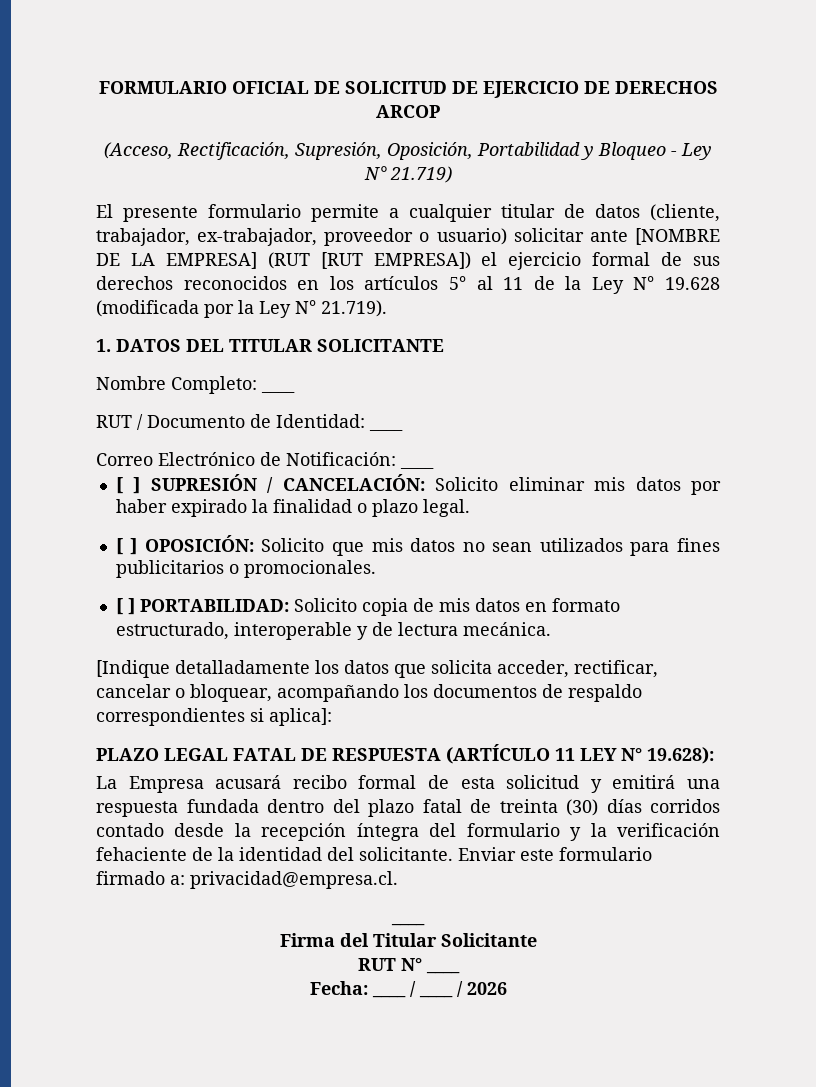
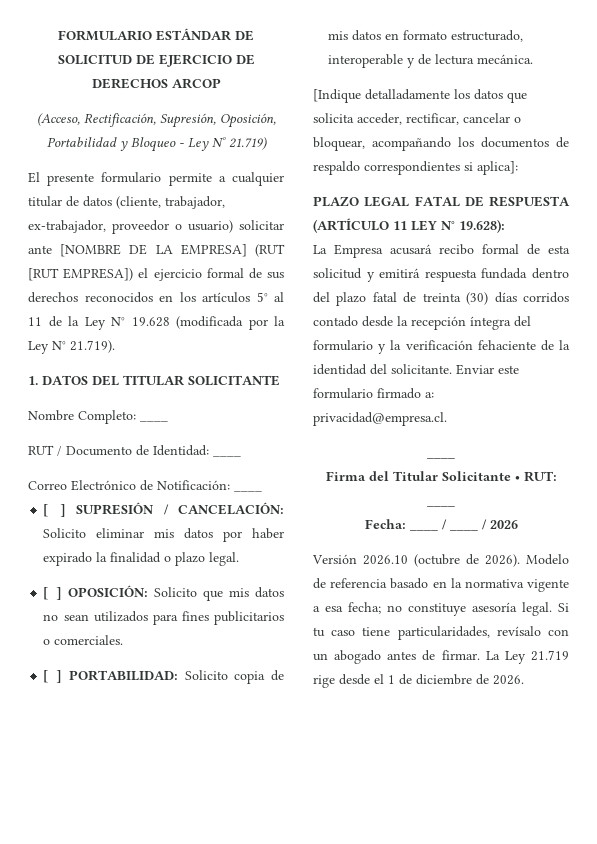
[231,81,309,94] OFICIAL -> [156,28,231,41] ESTÁNDAR
[243,560,376,578] promocionales. -> [54,635,124,645] comerciales.
[687,779,721,789] una -> (421, 273) none
[357,958,422,971] // RUT N° -> [514,471,557,482] • RUT:
(507, 988) none -> [312,554,569,567] [313,578,569,592] [313,602,569,616] [313,626,569,640] [313,650,569,664] [313,674,524,688] // Versión 2026.10 (octubre de 2026). Modelo de referencia basado en la normativa vigente a esa fecha; no constituye asesoría legal. Si tu caso tiene particularidades, revísalo con un abogado antes de firmar. La Ley 21.719 rige desde el 1 de diciembre de 2026.

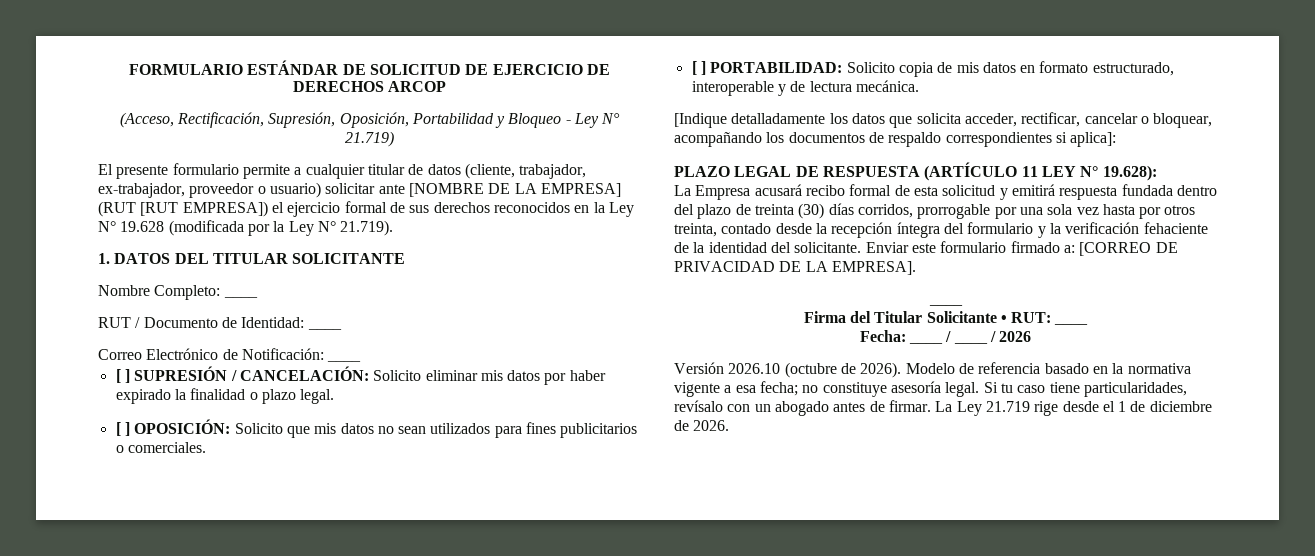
[179,292,284,303] [28,316,62,327] los artículos 5° al 11 de -> (590, 209) none
[414,196,460,207] FATAL -> (792, 171) none
[372,292,397,302] fatal -> (732, 211) none
[523,292,569,303] corridos -> [857,204,1196,219] [674,223,717,237] corridos, prorrogable por una sola vez hasta por otros treinta,
[313,412,447,426] privacidad@empresa.cl. -> [1079,242,1178,256] [674,261,916,275] [CORREO DE PRIVACIDAD DE LA EMPRESA].

